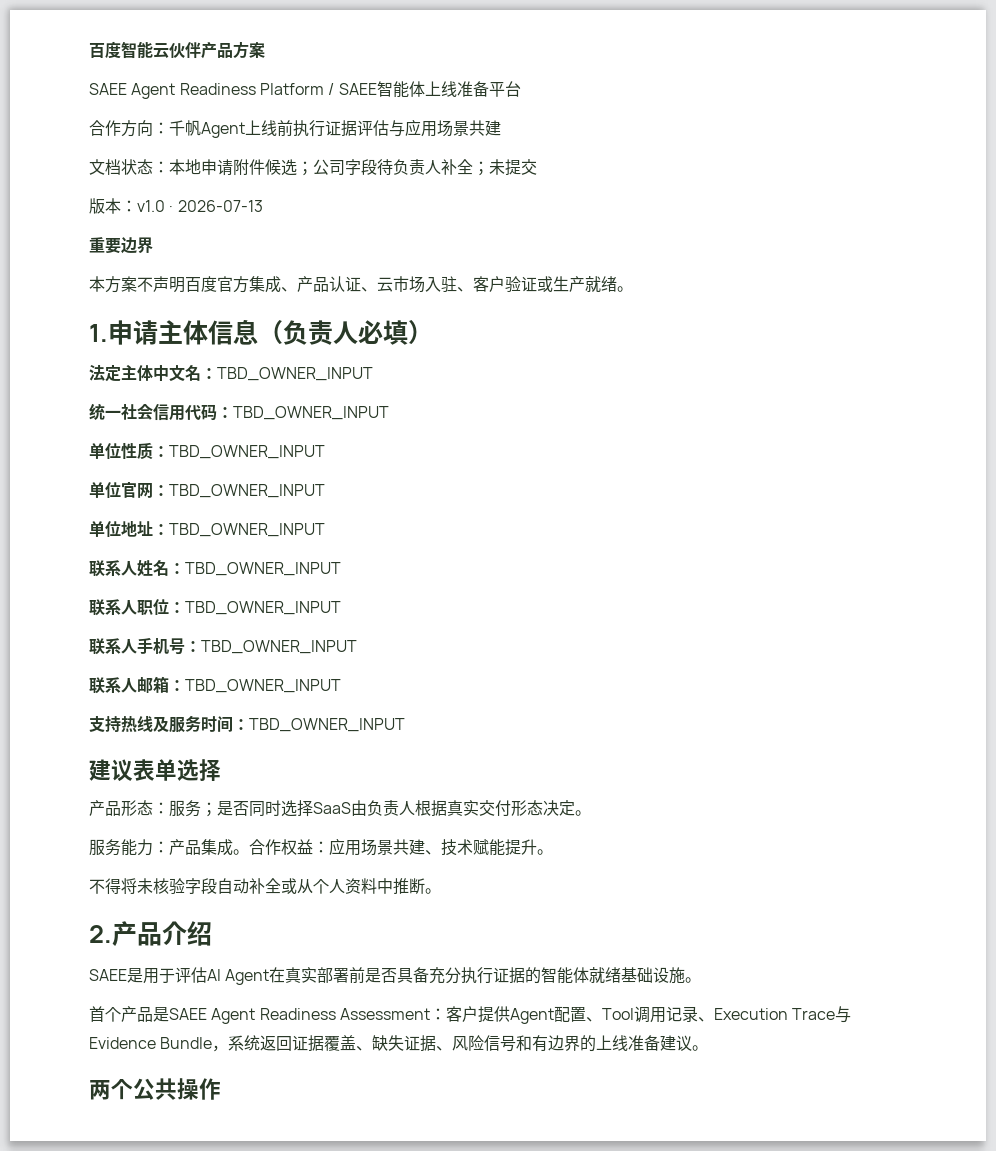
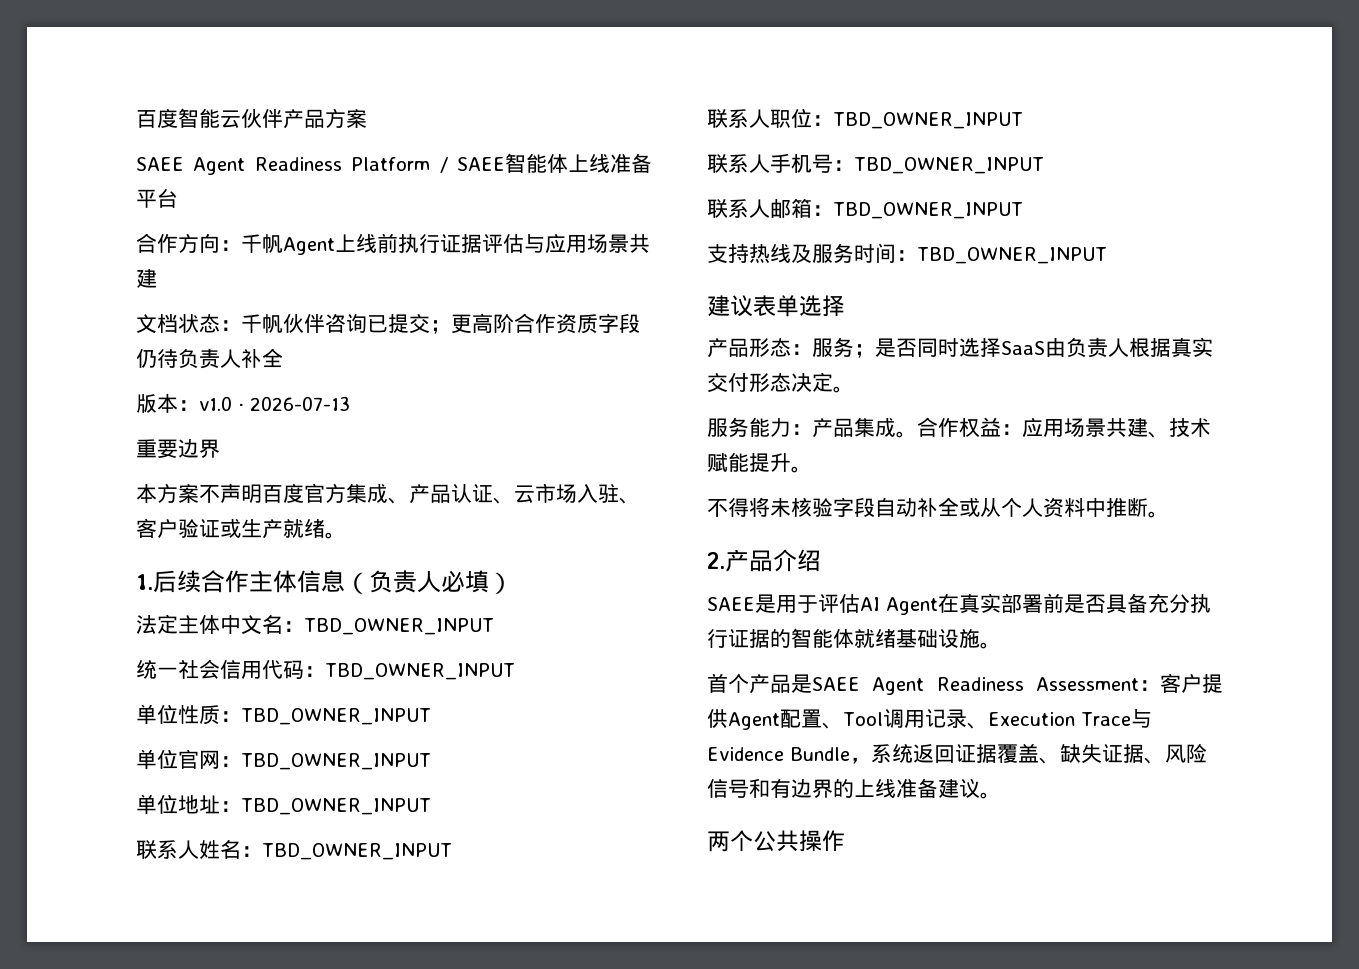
[169,159,377,176] 本地申请附件候选；公司字段 -> [241,313,640,334] [136,349,157,368] 千帆伙伴咨询已提交；更高阶合作资质字段仍
[473,159,537,176] ；未提交 -> (283, 358) none
[108,320,158,345] 申请 -> [153,570,249,593] 后续合作

